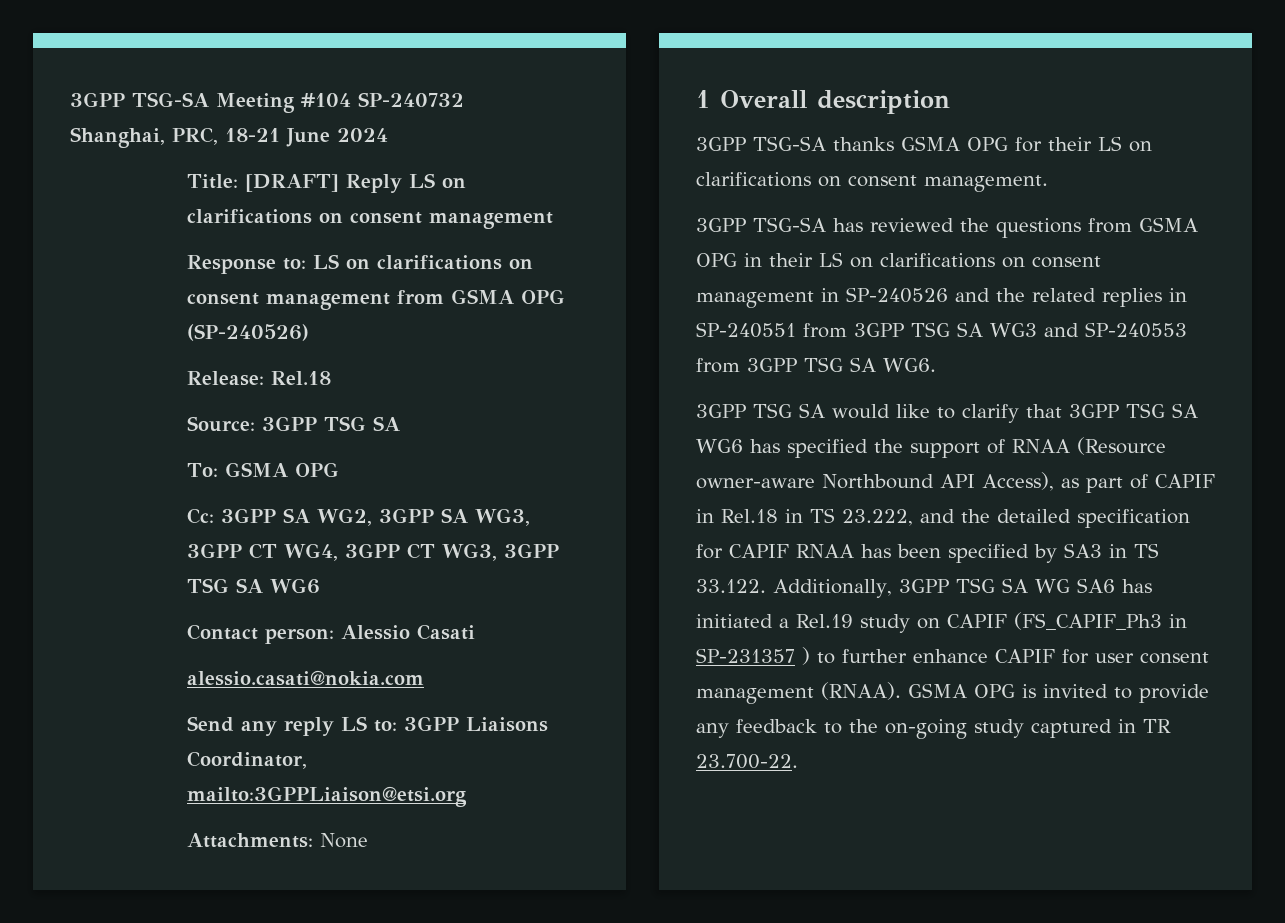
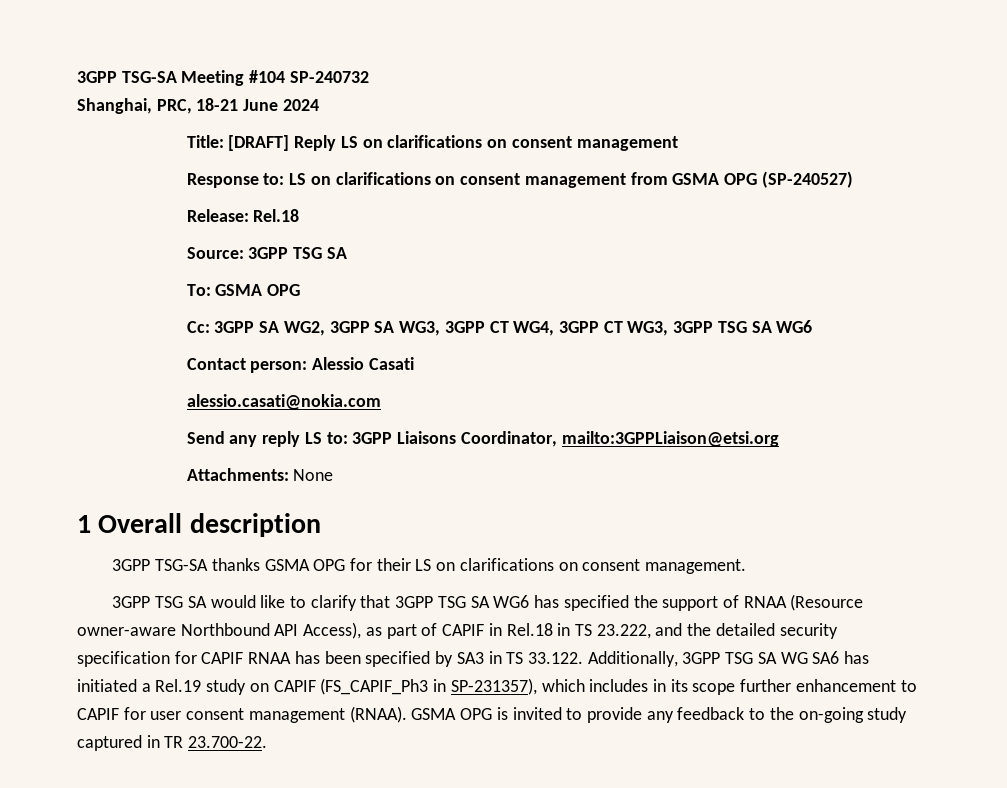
[186,324,309,341] (SP-240526) -> [761,171,853,188] (SP-240527)
[696,217,1198,238] [696,252,1101,268] [696,287,1187,308] [696,322,1187,338] [696,357,936,373] // 3GPP TSG-SA has reviewed the questions from GSMA OPG in their LS on clarifications on consent management in SP-240526 and the related replies in SP-240551 from 3GPP TSG SA WG3 and SP-240553 from 3GPP TSG SA WG6. -> (747, 566) none
(1071, 516) none -> [779,623,838,639] security
[696,647,988,665] SP-231357 ) to further enhance -> [450,678,917,695] SP-231357), which includes in its scope further enhancement to

